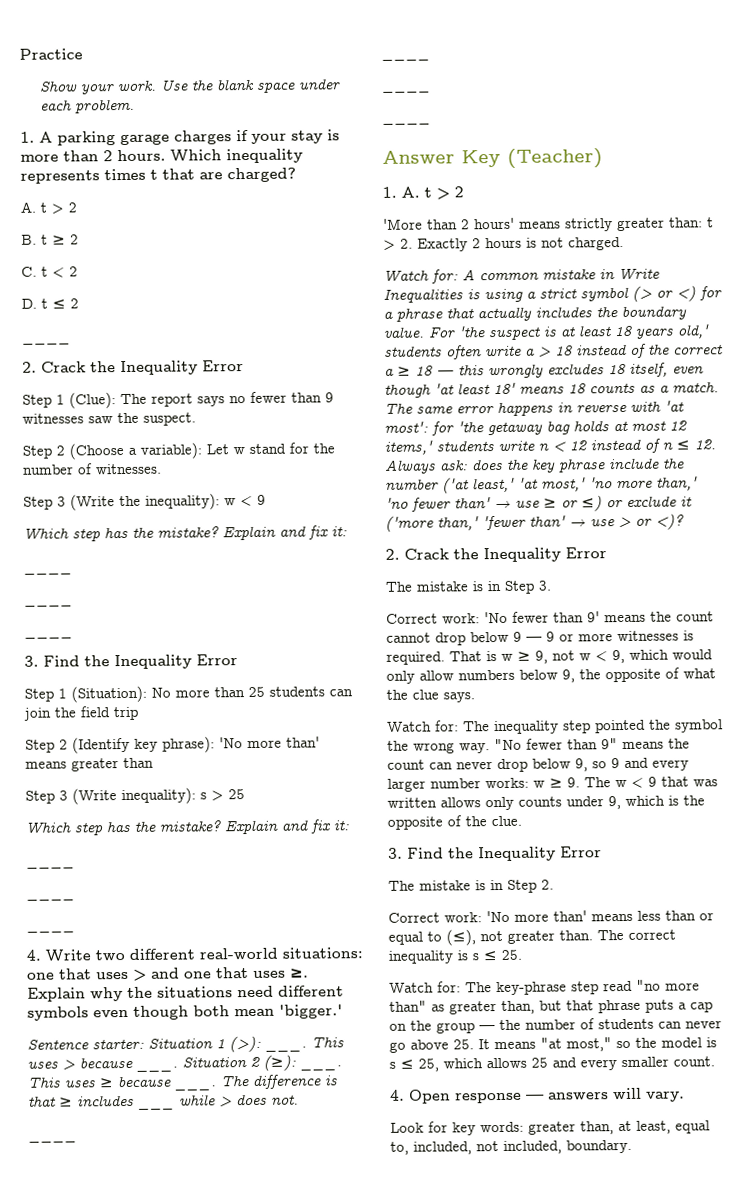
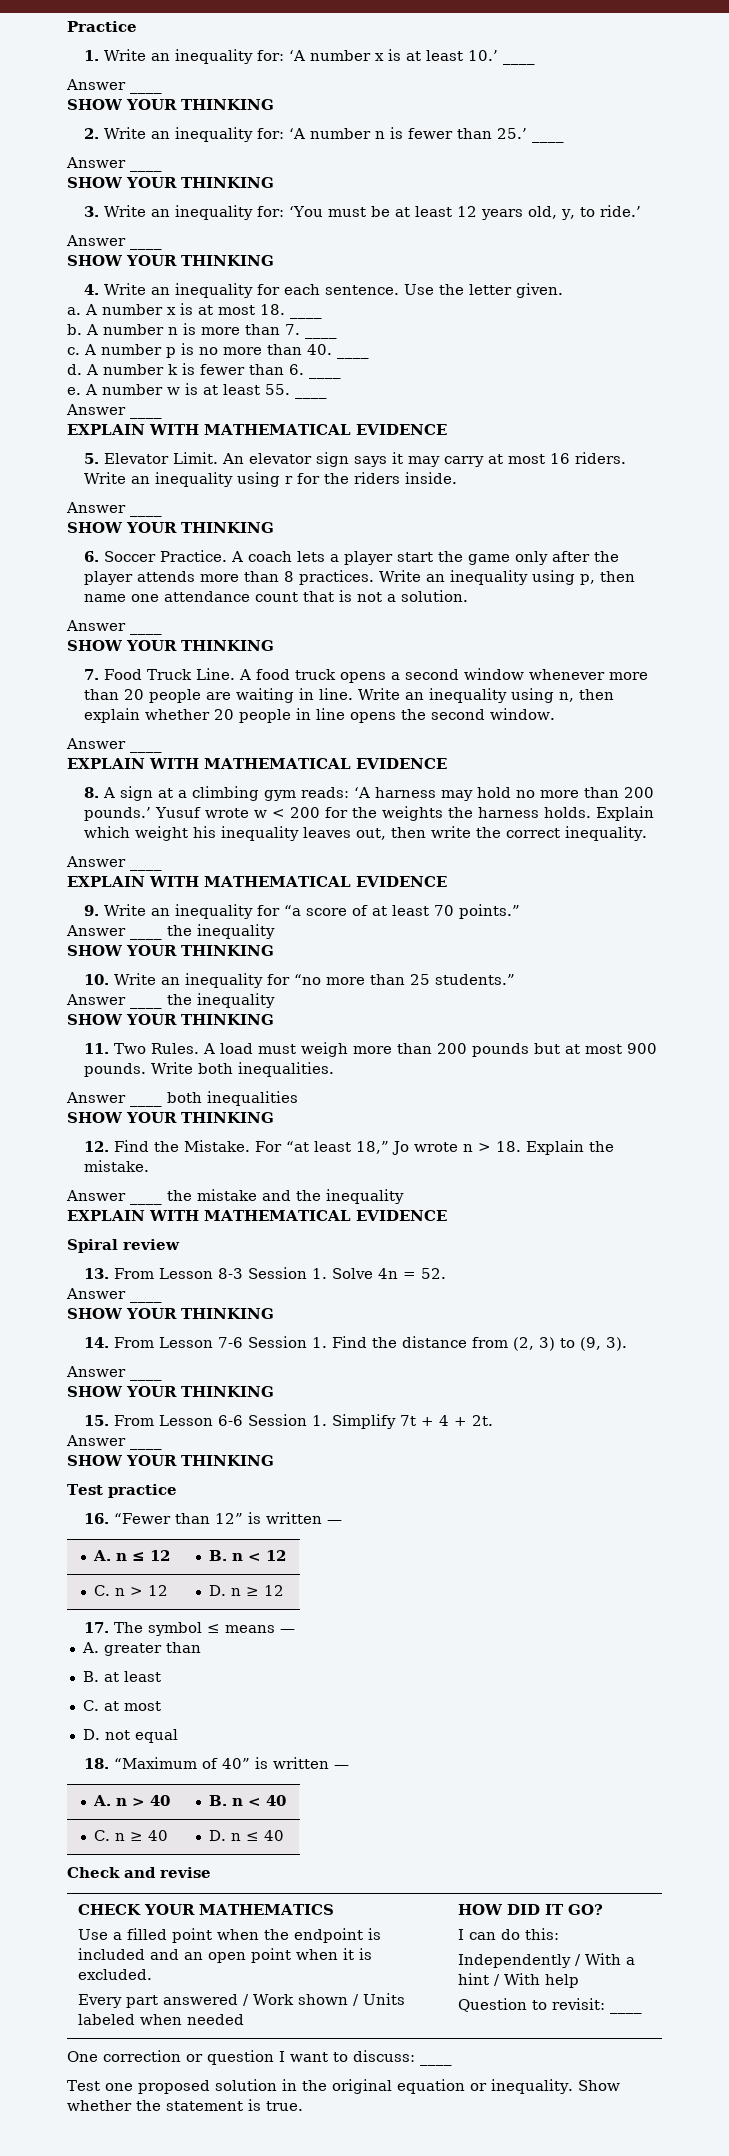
[39,78,341,95] [40,98,136,114] [20,129,340,146] [20,148,303,164] [20,167,296,184] [20,201,77,214] [21,234,79,245] [21,266,78,278] [21,298,79,309] [21,340,71,345] [22,360,244,376] [22,391,334,409] [22,412,196,426] [22,442,335,460] [22,463,162,475] [23,493,266,511] [23,525,347,542] [23,570,72,575] [24,602,73,607] [24,634,73,639] [24,654,238,670] [24,685,353,703] [23,706,139,721] [25,736,320,754] [25,757,154,772] [25,787,245,805] [25,819,349,836] [26,864,75,869] [26,896,75,901] [26,928,75,933] [26,947,363,962] [27,967,309,981] [27,985,344,1002] [27,1004,343,1021] [27,1035,344,1053] [27,1054,342,1072] [27,1074,337,1091] [28,1093,299,1110] [28,1138,77,1143] [381,56,430,61] [381,88,431,93] [382,120,431,125] [382,148,603,169] [382,186,464,200] [383,217,714,232] [383,236,624,252] [383,267,660,284] [383,285,722,303] [383,305,687,322] [383,324,709,341] [384,343,723,360] [384,362,704,379] [384,381,719,398] [384,400,684,416] [384,420,687,436] [384,438,716,455] [384,457,685,474] [385,476,698,494] [385,495,692,512] [385,513,684,532] [385,547,607,563] [385,580,552,594] [386,611,714,624] [386,630,694,646] [386,649,713,665] [386,667,716,684] [386,689,475,703] [387,719,723,735] [387,738,690,754] [387,757,689,773] [387,776,718,792] [387,795,705,811] [387,815,522,830] [388,846,602,862] [388,879,554,893] [388,910,714,923] [388,929,676,946] [388,949,522,964] [389,979,700,996] [389,999,713,1015] [389,1018,722,1034] [389,1037,717,1053] [389,1056,715,1072] [390,1087,685,1104] [390,1120,710,1136] [390,1139,632,1155] Show your work. Use the blank space under each problem. // 1. A parking garage charges if your stay is more than 2 hours. Which inequality represents times t that are charged? // A. t > 2 // B. t ≥ 2 // C. t < 2 // D. t ≤ 2 // ____ // 2. Crack the Inequality Error // Step 1 (Clue): The report says no fewer than 9 witnesses saw the suspect. // Step 2 (Choose a variable): Let w stand for the number of witnesses. // Step 3 (Write the inequality): w < 9 // Which step has the mistake? Explain and fix it: // ____ // ____ // ____ // 3. Find the Inequality Error // Step 1 (Situation): No more than 25 students can join the field trip // Step 2 (Identify key phrase): 'No more than' means greater than // Step 3 (Write inequality): s > 25 // Which step has the mistake? Explain and fix it: // ____ // ____ // ____ // 4. Write two different real-world situations: one that uses > and one that uses ≥. Explain why the situations need different symbols even though both mean 'bigger.' // Sentence starter: Situation 1 (>): ___. This uses > because ___. Situation 2 (≥): ___. This uses ≥ because ___. The difference is that ≥ includes ___ while > does not. // ____ // ____ // ____ // ____ // Answer Key (Teacher) // 1. A. t > 2 // 'More than 2 hours' means strictly greater than: t > 2. Exactly 2 hours is not charged. // Watch for: A common mistake in Write Inequalities is using a strict symbol (> or <) for a phrase that actually includes the boundary value. For 'the suspect is at least 18 years old,' students often write a > 18 instead of the correct a ≥ 18 — this wrongly excludes 18 itself, even though 'at least 18' means 18 counts as a match. The same error happens in reverse with 'at most': for 'the getaway bag holds at most 12 items,' students write n < 12 instead of n ≤ 12. Always ask: does the key phrase include the number ('at least,' 'at most,' 'no more than,' 'no fewer than' → use ≥ or ≤) or exclude it ('more than,' 'fewer than' → use > or <)? // 2. Crack the Inequality Error // The mistake is in Step 3. // Correct work: 'No fewer than 9' means the count cannot drop below 9 — 9 or more witnesses is required. That is w ≥ 9, not w < 9, which would only allow numbers below 9, the opposite of what the clue says. // Watch for: The inequality step pointed the symbol the wrong way. "No fewer than 9" means the count can never drop below 9, so 9 and every larger number works: w ≥ 9. The w < 9 that was written allows only counts under 9, which is the opposite of the clue. // 3. Find the Inequality Error // The mistake is in Step 2. // Correct work: 'No more than' means less than or equal to (≤), not greater than. The correct inequality is s ≤ 25. // Watch for: The key-phrase step read "no more than" as greater than, but that phrase puts a cap on the group — the number of students can never go above 25. It means "at most," so the model is s ≤ 25, which allows 25 and every smaller count. // 4. Open response — answers will vary. // Look for key words: greater than, at least, equal to, included, not included, boundary. -> [83,49,498,64] [502,61,535,65] [66,79,126,90] [130,90,162,94] [67,99,274,110] [83,127,527,142] [531,139,564,143] [66,157,126,168] [130,168,162,172] [67,177,274,188] [83,205,641,220] [66,235,126,246] [130,246,162,250] [67,255,274,266] [83,283,563,298] [67,303,285,315] [290,315,322,319] [67,323,300,335] [305,335,337,339] [67,343,332,358] [337,355,369,359] [67,363,304,375] [309,375,341,379] [67,383,290,395] [295,395,327,399] [66,404,126,415] [130,415,162,419] [67,424,447,435] [83,452,626,467] [83,472,457,487] [66,502,126,513] [130,513,162,517] [67,522,274,533] [83,550,619,565] [83,570,635,585] [83,590,468,602] [66,620,126,631] [130,631,162,635] [67,640,274,651] [83,668,648,683] [83,688,614,703] [83,708,555,723] [66,738,126,749] [130,749,162,753] [67,758,447,769] [83,786,654,801] [83,806,654,821] [83,826,647,841] [66,856,126,867] [130,867,162,871] [67,876,447,887] [83,904,520,919] [66,925,126,936] [130,936,162,940] [167,924,275,939] [67,945,274,956] [83,973,515,988] [66,994,126,1005] [130,1005,162,1009] [167,993,275,1008] [67,1014,274,1025] [83,1042,657,1057] [83,1062,334,1077] [66,1092,126,1103] [130,1103,162,1107] [167,1091,298,1106] [67,1112,274,1123] [83,1140,614,1155] [83,1160,149,1172] [66,1190,126,1201] [130,1201,162,1205] [167,1189,404,1204] [67,1210,447,1221] [67,1239,180,1253] [83,1267,446,1279] [66,1288,126,1299] [130,1299,162,1303] [67,1308,274,1319] [83,1336,627,1351] [66,1366,126,1377] [130,1377,162,1381] [67,1386,274,1397] [83,1414,493,1429] [66,1435,126,1446] [130,1446,162,1450] [67,1455,274,1466] [67,1484,177,1498] [83,1512,342,1524] [93,1550,171,1561] [209,1550,287,1561] [94,1585,169,1596] [209,1585,285,1596] [83,1622,295,1636] [81,1642,201,1656] [82,1671,161,1682] [82,1700,161,1711] [82,1729,178,1743] [83,1757,349,1769] [93,1795,171,1806] [209,1795,287,1806] [94,1830,169,1841] [209,1830,285,1841] [67,1867,211,1878] [78,1904,335,1915] [78,1928,382,1943] [78,1948,373,1963] [78,1969,153,1980] [78,1993,406,2008] [78,2014,245,2025] [458,1904,604,1915] [458,1928,560,1940] [458,1953,636,1968] [458,1973,580,1988] [458,1998,606,2012] [610,2010,643,2014] [67,2050,415,2065] [420,2062,452,2066] [67,2079,620,2094] [67,2099,303,2111] 1. Write an inequality for: ‘A number x is at least 10.’ ____ // Answer ____ // SHOW YOUR THINKING // 2. Write an inequality for: ‘A number n is fewer than 25.’ ____ // Answer ____ // SHOW YOUR THINKING // 3. Write an inequality for: ‘You must be at least 12 years old, y, to ride.’ // Answer ____ // SHOW YOUR THINKING // 4. Write an inequality for each sentence. Use the letter given. // a. A number x is at most 18. ____ // b. A number n is more than 7. ____ // c. A number p is no more than 40. ____ // d. A number k is fewer than 6. ____ // e. A number w is at least 55. ____ // Answer ____ // EXPLAIN WITH MATHEMATICAL EVIDENCE // 5. Elevator Limit. An elevator sign says it may carry at most 16 riders. Write an inequality using r for the riders inside. // Answer ____ // SHOW YOUR THINKING // 6. Soccer Practice. A coach lets a player start the game only after the player attends more than 8 practices. Write an inequality using p, then name one attendance count that is not a solution. // Answer ____ // SHOW YOUR THINKING // 7. Food Truck Line. A food truck opens a second window whenever more than 20 people are waiting in line. Write an inequality using n, then explain whether 20 people in line opens the second window. // Answer ____ // EXPLAIN WITH MATHEMATICAL EVIDENCE // 8. A sign at a climbing gym reads: ‘A harness may hold no more than 200 pounds.’ Yusuf wrote w < 200 for the weights the harness holds. Explain which weight his inequality leaves out, then write the correct inequality. // Answer ____ // EXPLAIN WITH MATHEMATICAL EVIDENCE // 9. Write an inequality for “a score of at least 70 points.” // Answer ____ the inequality // SHOW YOUR THINKING // 10. Write an inequality for “no more than 25 students.” // Answer ____ the inequality // SHOW YOUR THINKING // 11. Two Rules. A load must weigh more than 200 pounds but at most 900 pounds. Write both inequalities. // Answer ____ both inequalities // SHOW YOUR THINKING // 12. Find the Mistake. For “at least 18,” Jo wrote n > 18. Explain the mistake. // Answer ____ the mistake and the inequality // EXPLAIN WITH MATHEMATICAL EVIDENCE // Spiral review // 13. From Lesson 8-3 Session 1. Solve 4n = 52. // Answer ____ // SHOW YOUR THINKING // 14. From Lesson 7-6 Session 1. Find the distance from (2, 3) to (9, 3). // Answer ____ // SHOW YOUR THINKING // 15. From Lesson 6-6 Session 1. Simplify 7t + 4 + 2t. // Answer ____ // SHOW YOUR THINKING // Test practice // 16. “Fewer than 12” is written — // A. n ≤ 12 | B. n < 12 // C. n > 12 | D. n ≥ 12 // 17. The symbol ≤ means — // A. greater than // B. at least // C. at most // D. not equal // 18. “Maximum of 40” is written — // A. n > 40 | B. n < 40 // C. n ≥ 40 | D. n ≤ 40 // Check and revise // CHECK YOUR MATHEMATICS // Use a filled point when the endpoint is included and an open point when it is excluded. // Every part answered / Work shown / Units labeled when needed | HOW DID IT GO? // I can do this: // Independently / With a hint / With help // Question to revisit: ____ // One correction or question I want to discuss: ____ // Test one proposed solution in the original equation or inequality. Show whether the statement is true.

